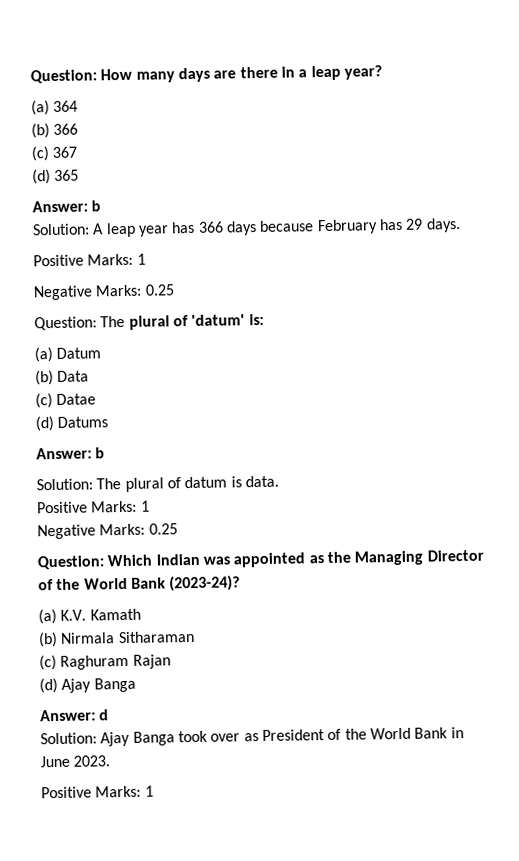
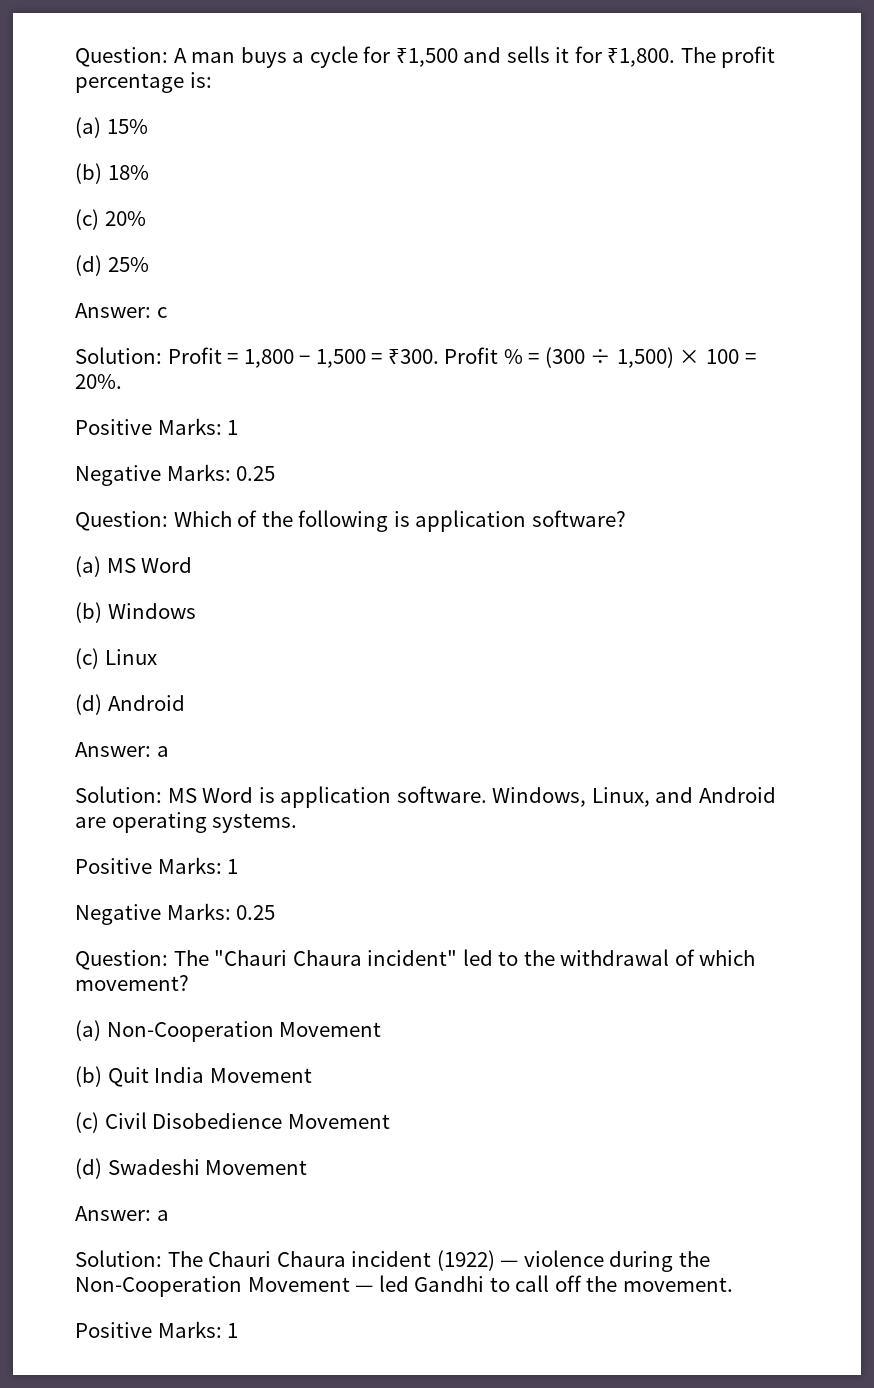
[30,65,382,84] [31,100,79,116] [31,123,79,139] [31,146,78,162] [32,169,80,185] [32,200,102,213] [32,218,461,238] Question: How many days are there in a leap year? // (a) 364 // (b) 366 // (c) 367 // (d) 365 // Answer: b // Solution: A leap year has 366 days because February has 29 days. -> [75,46,776,68] [75,72,212,93] [75,117,148,138] [75,163,149,184] [75,209,146,230] [75,255,149,276] [75,303,167,318] [75,347,756,368] [75,374,122,389] [75,418,239,435] [75,464,276,486] [75,510,626,532] [75,556,193,577] [75,602,196,623] [75,648,157,669] [75,694,185,715] [75,742,169,757] [75,786,776,808] [75,812,298,833] Question: A man buys a cycle for ₹1,500 and sells it for ₹1,800. The profit percentage is: // (a) 15% // (b) 18% // (c) 20% // (d) 25% // Answer: c // Solution: Profit = 1,800 − 1,500 = ₹300. Profit % = (300 ÷ 1,500) × 100 = 20%. // Positive Marks: 1 // Negative Marks: 0.25 // Question: Which of the following is application software? // (a) MS Word // (b) Windows // (c) Linux // (d) Android // Answer: a // Solution: MS Word is application software. Windows, Linux, and Android are operating systems.
[128,313,264,330] [34,347,102,363] [35,370,90,386] [35,393,97,409] [35,416,109,432] [36,447,106,460] plural of 'datum' is: // (a) Datum // (b) Data // (c) Datae // (d) Datums // Answer: b -> [214,949,756,966] [75,975,189,991] [75,1020,382,1042] [75,1066,312,1087] [75,1112,390,1133] [75,1158,308,1179] [75,1206,169,1221] "Chauri Chaura incident" led to the withdrawal of which movement? // (a) Non-Cooperation Movement // (b) Quit India Movement // (c) Civil Disobedience Movement // (d) Swadeshi Movement // Answer: a
[124,475,279,492] [37,500,150,514] [37,523,178,540] [37,549,484,570] [38,575,241,592] [38,608,141,625] [38,630,195,648] [39,654,171,671] [39,677,136,694] [40,709,110,722] [40,727,464,747] [40,755,111,768] plural of datum is data. // Positive Marks: 1 // Negative Marks: 0.25 // Question: Which Indian was appointed as the Managing Director of the World Bank (2023-24)? // (a) K.V. Kamath // (b) Nirmala Sitharaman // (c) Raghuram Rajan // (d) Ajay Banga // Answer: d // Solution: Ajay Banga took over as President of the World Bank in June 2023. -> [208,1250,710,1272] [75,1275,733,1297] Chauri Chaura incident (1922) — violence during the Non-Cooperation Movement — led Gandhi to call off the movement.

